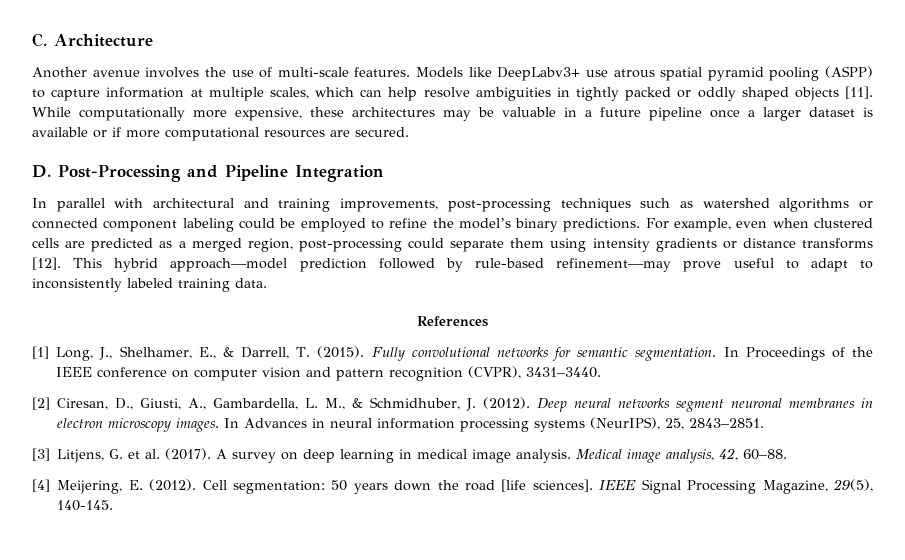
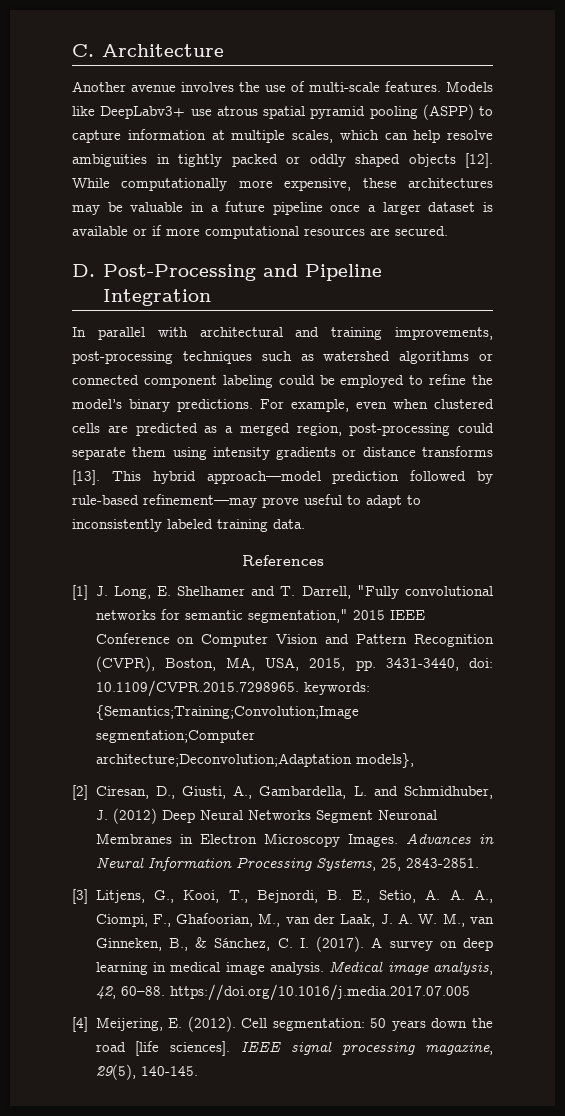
[844,86,873,99] [11]. -> [465,153,493,168] [12].
[32,257,61,270] [12]. -> [72,470,100,485] [13].
[56,346,873,361] [56,366,602,381] Long, J., Shelhamer, E., & Darrell, T. (2015). Fully convolutional networks for semantic segmentation. In Proceedings of the IEEE conference on computer vision and pattern recognition (CVPR), 3431–3440. -> [95,585,493,599] [95,609,425,623] [95,633,494,647] [95,656,494,672] [95,680,370,697] [95,705,359,720] [95,730,255,743] [95,753,414,768] J. Long, E. Shelhamer and T. Darrell, "Fully convolutional networks for semantic segmentation," 2015 IEEE Conference on Computer Vision and Pattern Recognition (CVPR), Boston, MA, USA, 2015, pp. 3431-3440, doi: 10.1109/CVPR.2015.7298965. keywords: {Semantics;Training;Convolution;Image segmentation;Computer architecture;Deconvolution;Adaptation models},
[325,397,874,412] [57,417,765,432] [32,448,161,463] M., & Schmidhuber, J. (2012). Deep neural networks segment neuronal membranes in electron microscopy images. In Advances in neural information processing systems (NeurIPS), 25, 2843–2851. // [3] Litjens, G. et al. -> [373,786,494,799] [95,808,437,824] [95,833,494,847] [95,857,479,871] [72,889,494,904] [95,913,494,927] [95,937,309,951] and Schmidhuber, J. (2012) Deep Neural Networks Segment Neuronal Membranes in Electron Microscopy Images. Advances in Neural Information Processing Systems, 25, 2843-2851. // [3] Litjens, G., Kooi, T., Bejnordi, B. E., Setio, A. A. A., Ciompi, F., Ghafoorian, M., van der Laak, J. A. W. M., van Ginneken, B., & Sánchez, C. I.
(788, 454) none -> [169,984,470,1001] https://doi.org/10.1016/j.media.2017.07.005
[641,479,828,494] Signal Processing Magazine, -> [291,1041,493,1055] signal processing magazine,

